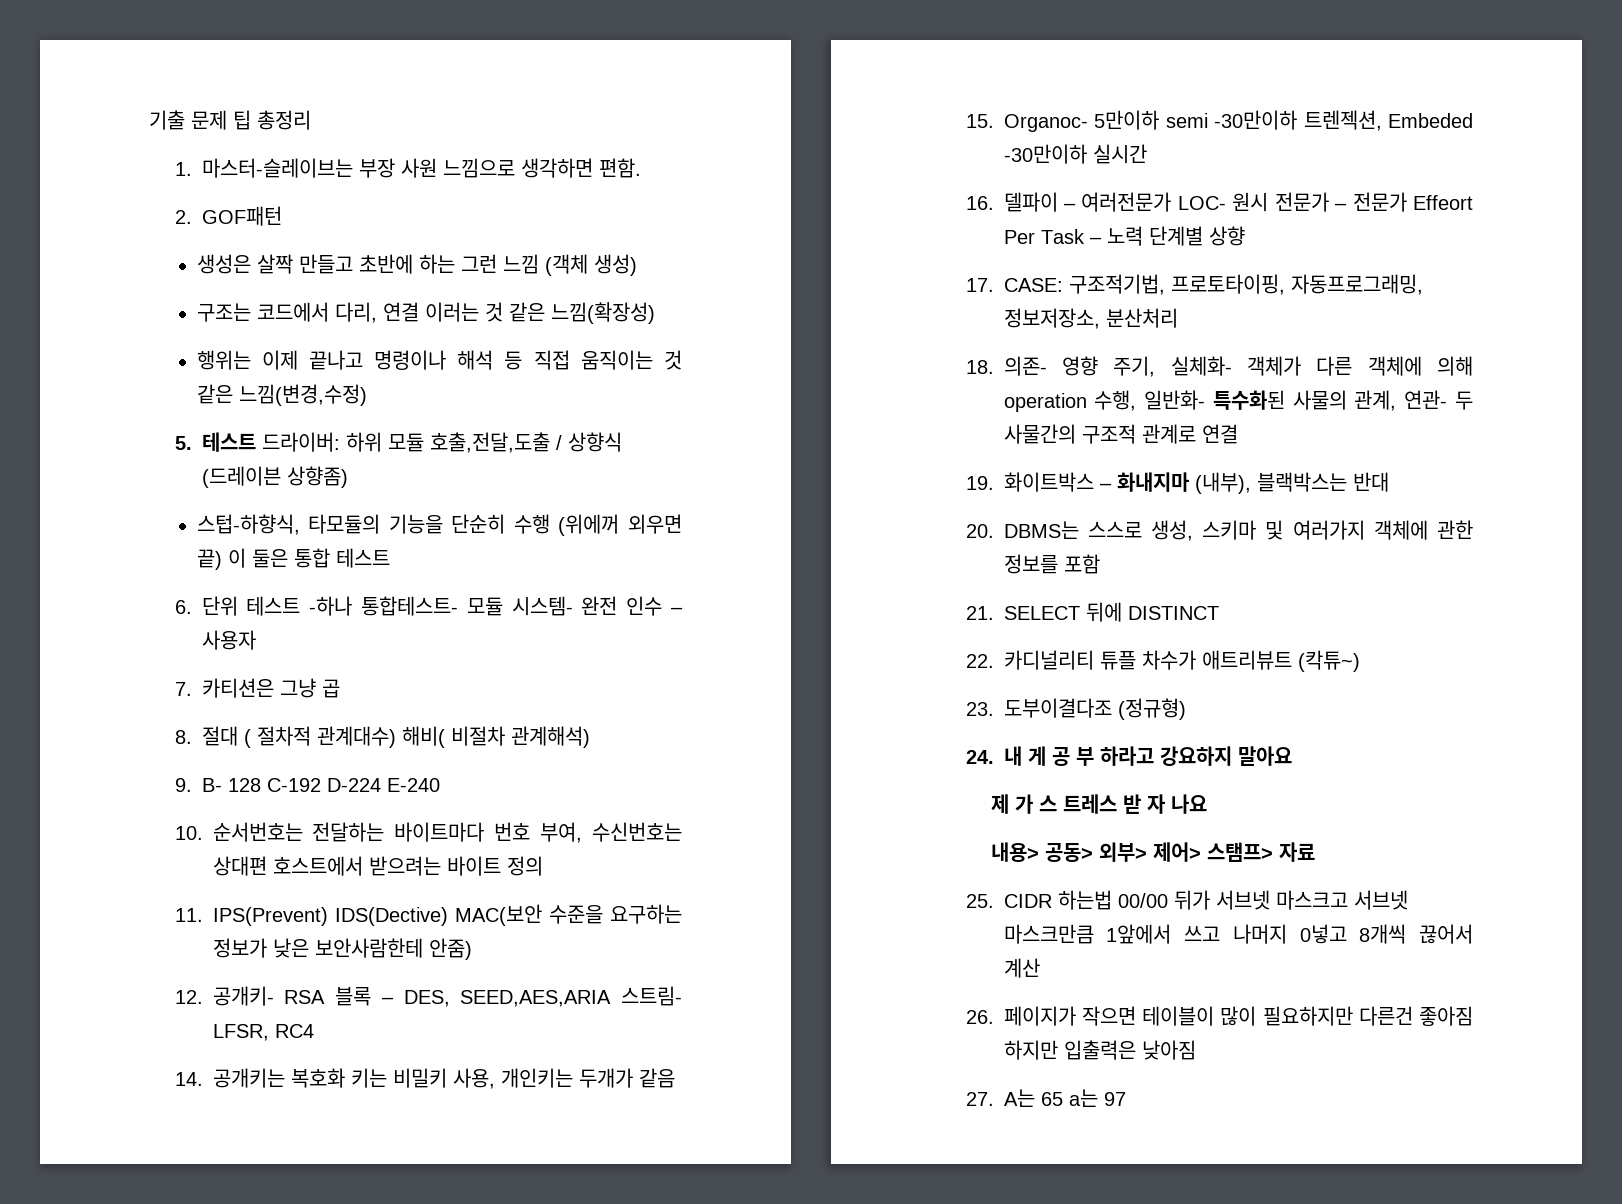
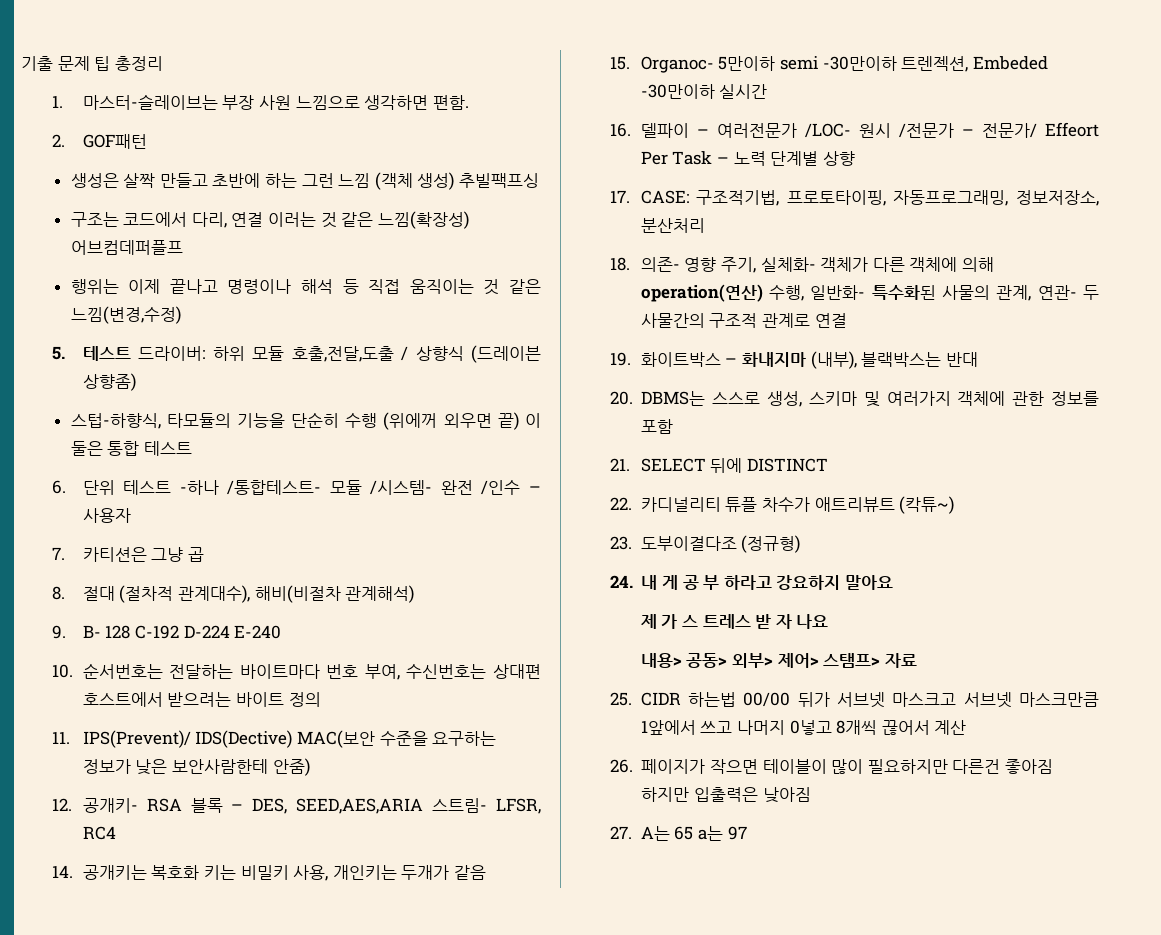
(637, 265) none -> [458,173,539,188] 추빌팩프싱
(655, 313) none -> [70,240,183,255] 어브컴데퍼플프
[360,596,663,616] 통합테스트- 모듈 시스템- 완전 인수 -> [227,480,521,495] /통합테스트- 모듈 /시스템- 완전 /인수
[243,726,505,748] ( 절차적 관계대수) 해비( 비절차 -> [119,585,341,603] (절차적 관계대수), 해비(비절차
[212,907,328,926] IPS(Prevent) -> [82,730,191,748] IPS(Prevent)/
[1177,192,1407,212] LOC- 원시 전문가 – 전문가 -> [804,123,1037,138] /LOC- 원시 /전문가 – 전문가/
[1003,393,1087,412] operation -> [640,284,763,302] operation(연산)

